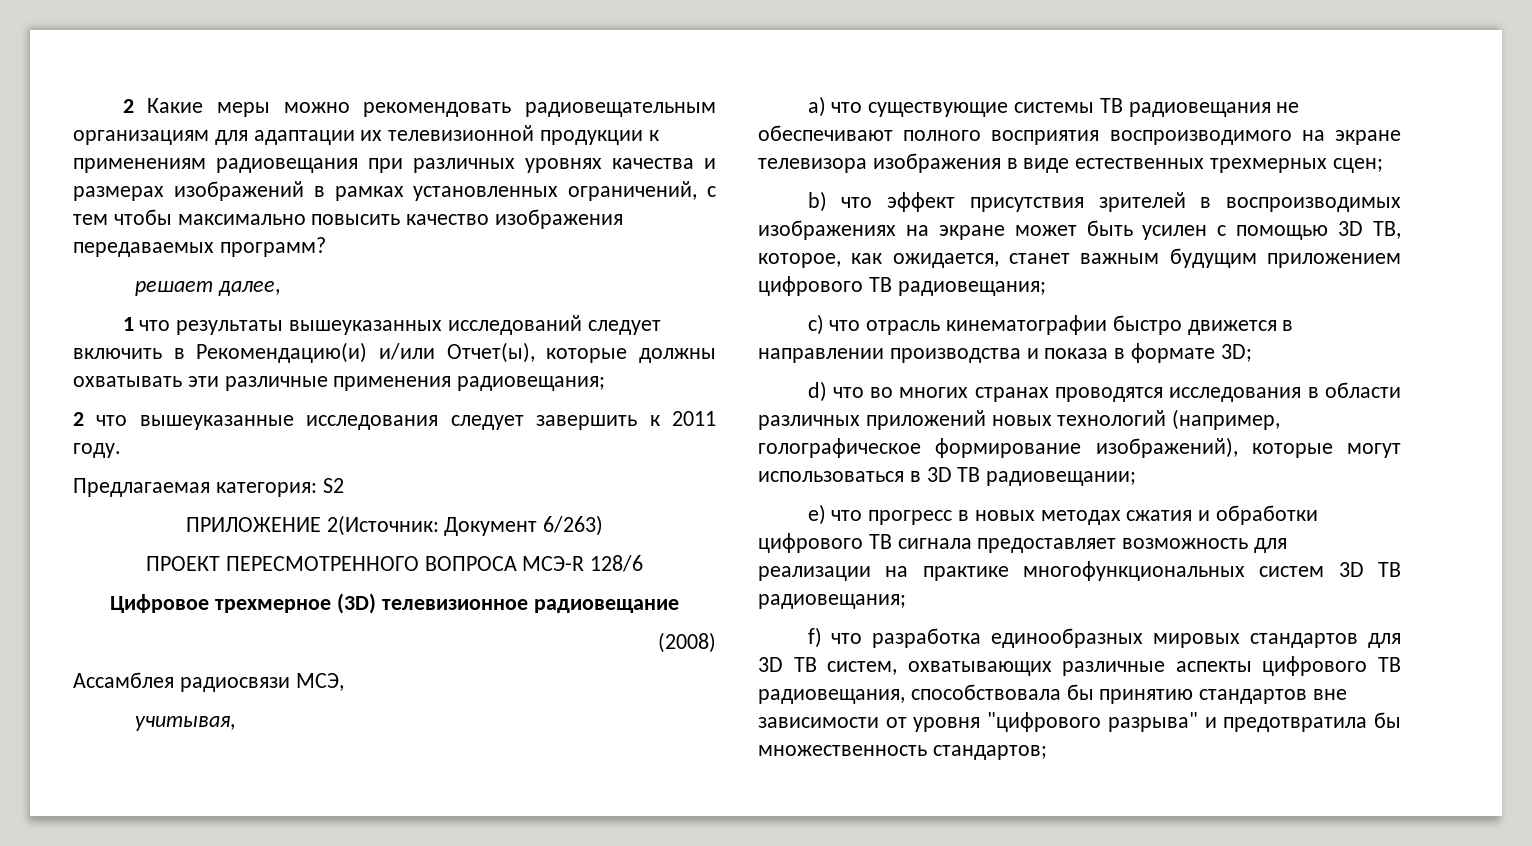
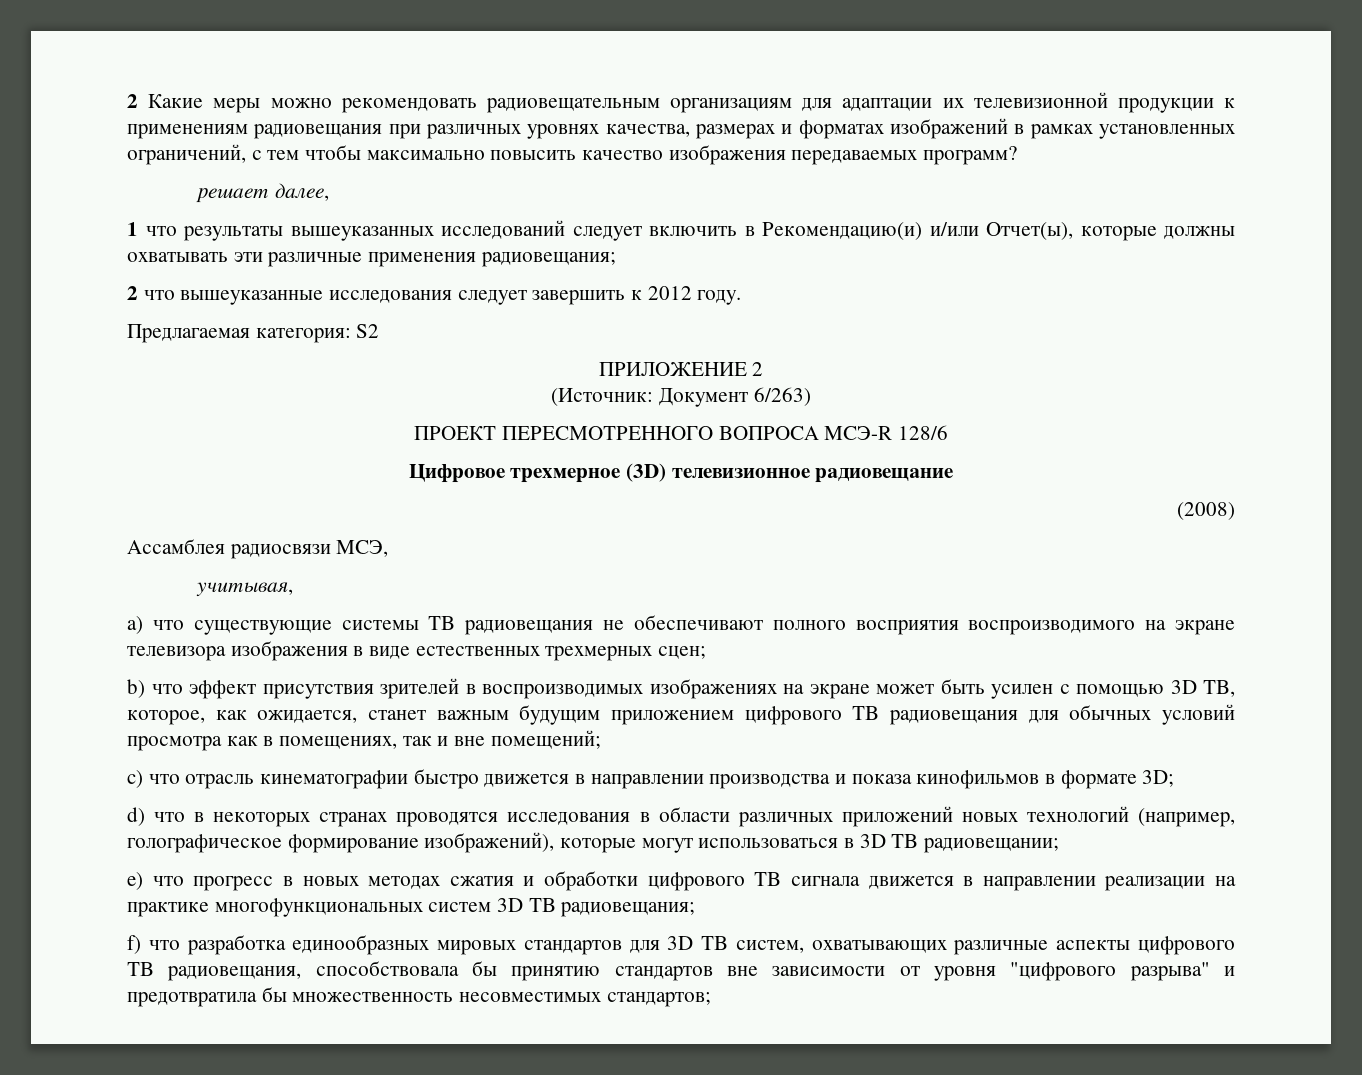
[612,158,716,169] [73,186,164,201] качества и размерах -> [605,120,884,139] качества, размерах и форматах
[672,411,716,426] 2011 -> [647,286,692,300] 2012
[326,515,439,536] 2(Источник: -> [752,362,764,376] [551,388,654,406] 2 // (Источник:
[897,281,1046,296] радиовещания; -> [888,704,1235,725] [127,730,601,751] радиовещания для обычных условий просмотра как в помещениях, так и вне помещений;
(1109, 353) none -> [916,770,1040,789] кинофильмов
[870,387,969,398] во многих -> [194,812,311,827] в некоторых
[977,538,1288,553] предоставляет возможность для -> [868,876,1096,891] движется в направлении
(927, 750) none -> [459,992,602,1002] несовместимых

